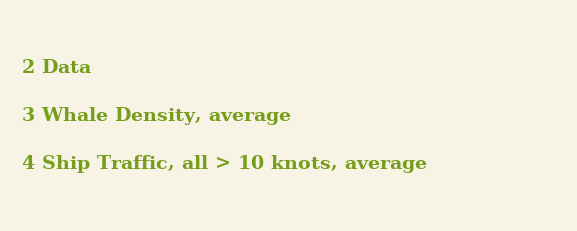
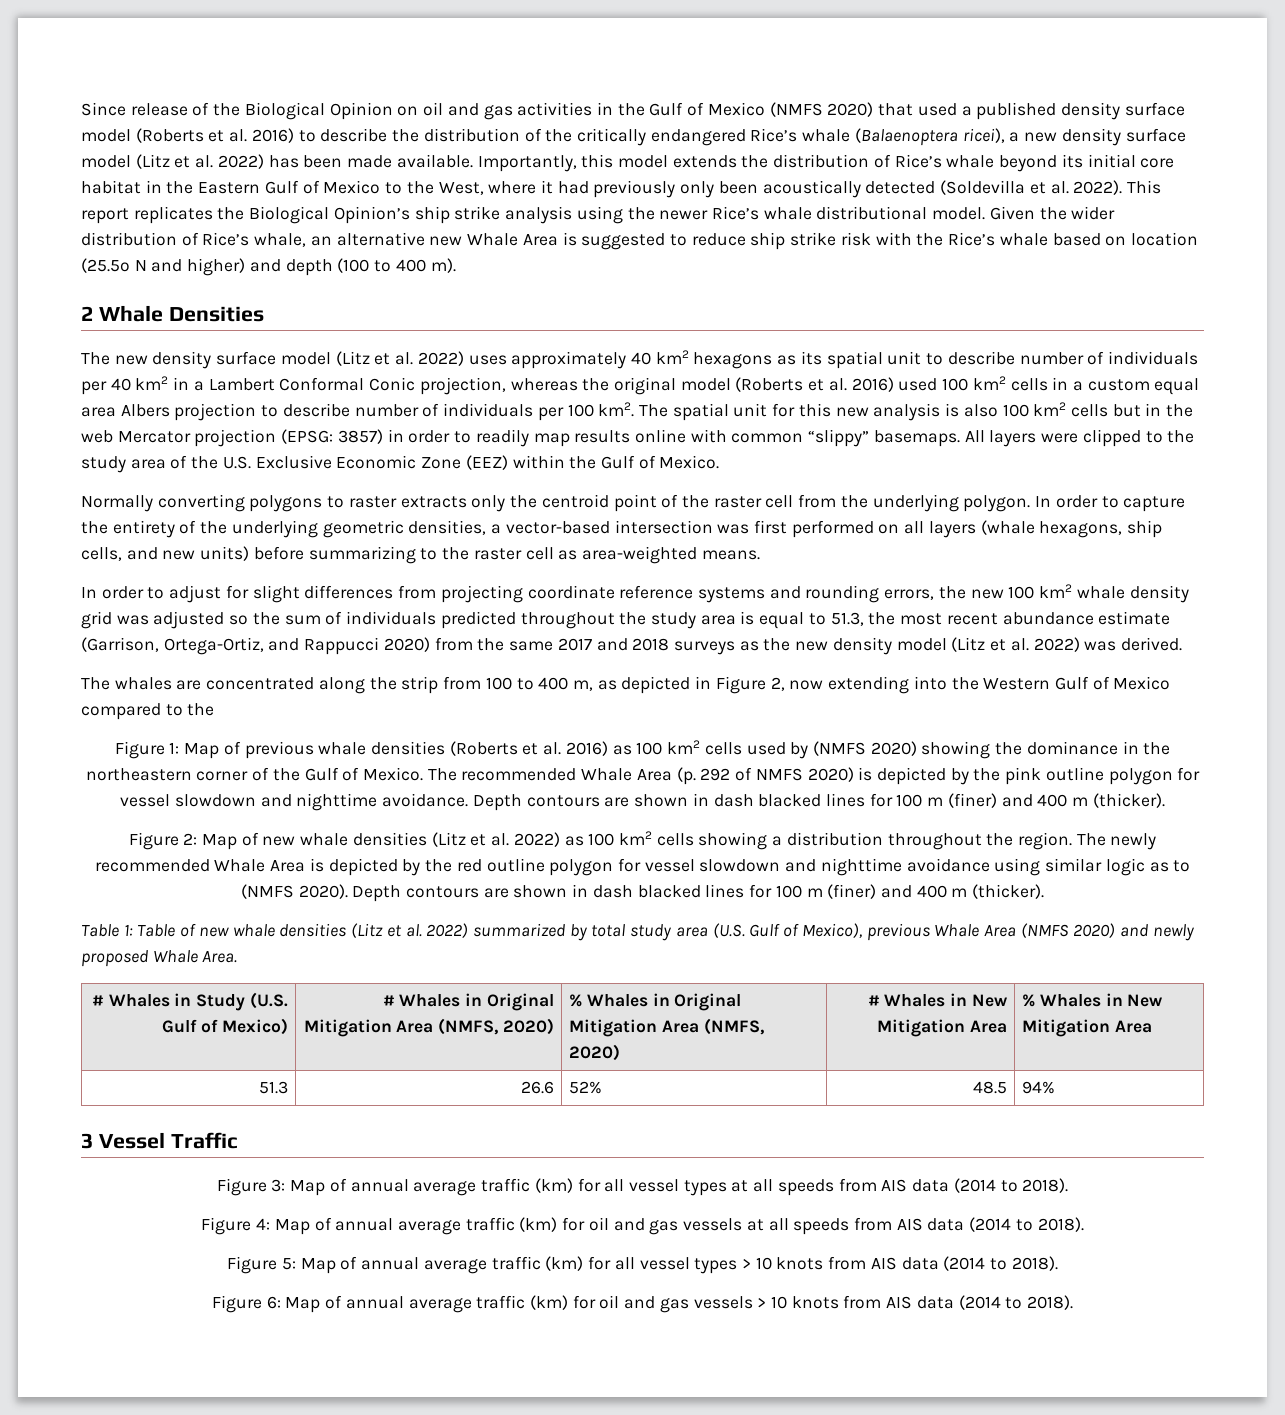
[22,59,91,73] [22,107,291,125] [22,155,427,173] 2 Data // 3 Whale Density, average // 4 Ship Traffic, all > 10 knots, average -> [81,102,1185,120] [81,128,1186,146] [81,154,1175,172] [81,180,1161,198] [81,206,1116,224] [81,232,1198,250] [81,258,456,276] [81,305,264,322] [81,350,1198,369] [81,376,1200,395] [81,402,1194,421] [81,429,1195,447] [81,455,720,473] [81,494,1186,512] [81,520,1163,538] [81,546,760,564] [81,584,1189,603] [81,611,1171,629] [81,637,1182,655] [81,676,1171,694] [81,703,215,720] [114,740,1171,759] [85,767,1201,785] [120,793,1165,811] [128,831,1157,850] [94,858,1191,876] [240,884,1045,902] [81,923,1194,941] [81,950,238,967] [91,992,288,1011] [162,1018,288,1035] [382,993,554,1011] [303,1018,554,1037] [569,993,742,1011] [569,1018,764,1037] [569,1044,621,1061] [867,993,1007,1007] [877,1019,1007,1037] [1022,993,1163,1007] [1022,1019,1152,1037] [258,1081,288,1094] [520,1081,554,1094] [569,1081,603,1094] [972,1081,1007,1094] [1022,1081,1056,1094] [81,1132,237,1149] [216,1178,1069,1196] [201,1217,1084,1235] [227,1256,1058,1274] [211,1295,1074,1313] Since release of the Biological Opinion on oil and gas activities in the Gulf of Mexico (NMFS 2020) that used a published density surface model (Roberts et al. 2016) to describe the distribution of the critically endangered Rice’s whale (Balaenoptera ricei), a new density surface model (Litz et al. 2022) has been made available. Importantly, this model extends the distribution of Rice’s whale beyond its initial core habitat in the Eastern Gulf of Mexico to the West, where it had previously only been acoustically detected (Soldevilla et al. 2022). This report replicates the Biological Opinion’s ship strike analysis using the newer Rice’s whale distributional model. Given the wider distribution of Rice’s whale, an alternative new Whale Area is suggested to reduce ship strike risk with the Rice’s whale based on location (25.5º N and higher) and depth (100 to 400 m). // 2 Whale Densities // The new density surface model (Litz et al. 2022) uses approximately 40 km2 hexagons as its spatial unit to describe number of individuals per 40 km2 in a Lambert Conformal Conic projection, whereas the original model (Roberts et al. 2016) used 100 km2 cells in a custom equal area Albers projection to describe number of individuals per 100 km2. The spatial unit for this new analysis is also 100 km2 cells but in the web Mercator projection (EPSG: 3857) in order to readily map results online with common “slippy” basemaps. All layers were clipped to the study area of the U.S. Exclusive Economic Zone (EEZ) within the Gulf of Mexico. // Normally converting polygons to raster extracts only the centroid point of the raster cell from the underlying polygon. In order to capture the entirety of the underlying geometric densities, a vector-based intersection was first performed on all layers (whale hexagons, ship cells, and new units) before summarizing to the raster cell as area-weighted means. // In order to adjust for slight differences from projecting coordinate reference systems and rounding errors, the new 100 km2 whale density grid was adjusted so the sum of individuals predicted throughout the study area is equal to 51.3, the most recent abundance estimate (Garrison, Ortega-Ortiz, and Rappucci 2020) from the same 2017 and 2018 surveys as the new density model (Litz et al. 2022) was derived. // The whales are concentrated along the strip from 100 to 400 m, as depicted in Figure 2, now extending into the Western Gulf of Mexico compared to the // Figure 1: Map of previous whale densities (Roberts et al. 2016) as 100 km2 cells used by (NMFS 2020) showing the dominance in the northeastern corner of the Gulf of Mexico. The recommended Whale Area (p. 292 of NMFS 2020) is depicted by the pink outline polygon for vessel slowdown and nighttime avoidance. Depth contours are shown in dash blacked lines for 100 m (finer) and 400 m (thicker). // Figure 2: Map of new whale densities (Litz et al. 2022) as 100 km2 cells showing a distribution throughout the region. The newly recommended Whale Area is depicted by the red outline polygon for vessel slowdown and nighttime avoidance using similar logic as to (NMFS 2020). Depth contours are shown in dash blacked lines for 100 m (finer) and 400 m (thicker). // Table 1: Table of new whale densities (Litz et al. 2022) summarized by total study area (U.S. Gulf of Mexico), previous Whale Area (NMFS 2020) and newly proposed Whale Area. // # Whales in Study (U.S. Gulf of Mexico) | # Whales in Original Mitigation Area (NMFS, 2020) | % Whales in Original Mitigation Area (NMFS, 2020) | # Whales in New Mitigation Area | % Whales in New Mitigation Area // 51.3 | 26.6 | 52% | 48.5 | 94% // 3 Vessel Traffic // Figure 3: Map of annual average traffic (km) for all vessel types at all speeds from AIS data (2014 to 2018). // Figure 4: Map of annual average traffic (km) for oil and gas vessels at all speeds from AIS data (2014 to 2018). // Figure 5: Map of annual average traffic (km) for all vessel types > 10 knots from AIS data (2014 to 2018). // Figure 6: Map of annual average traffic (km) for oil and gas vessels > 10 knots from AIS data (2014 to 2018).

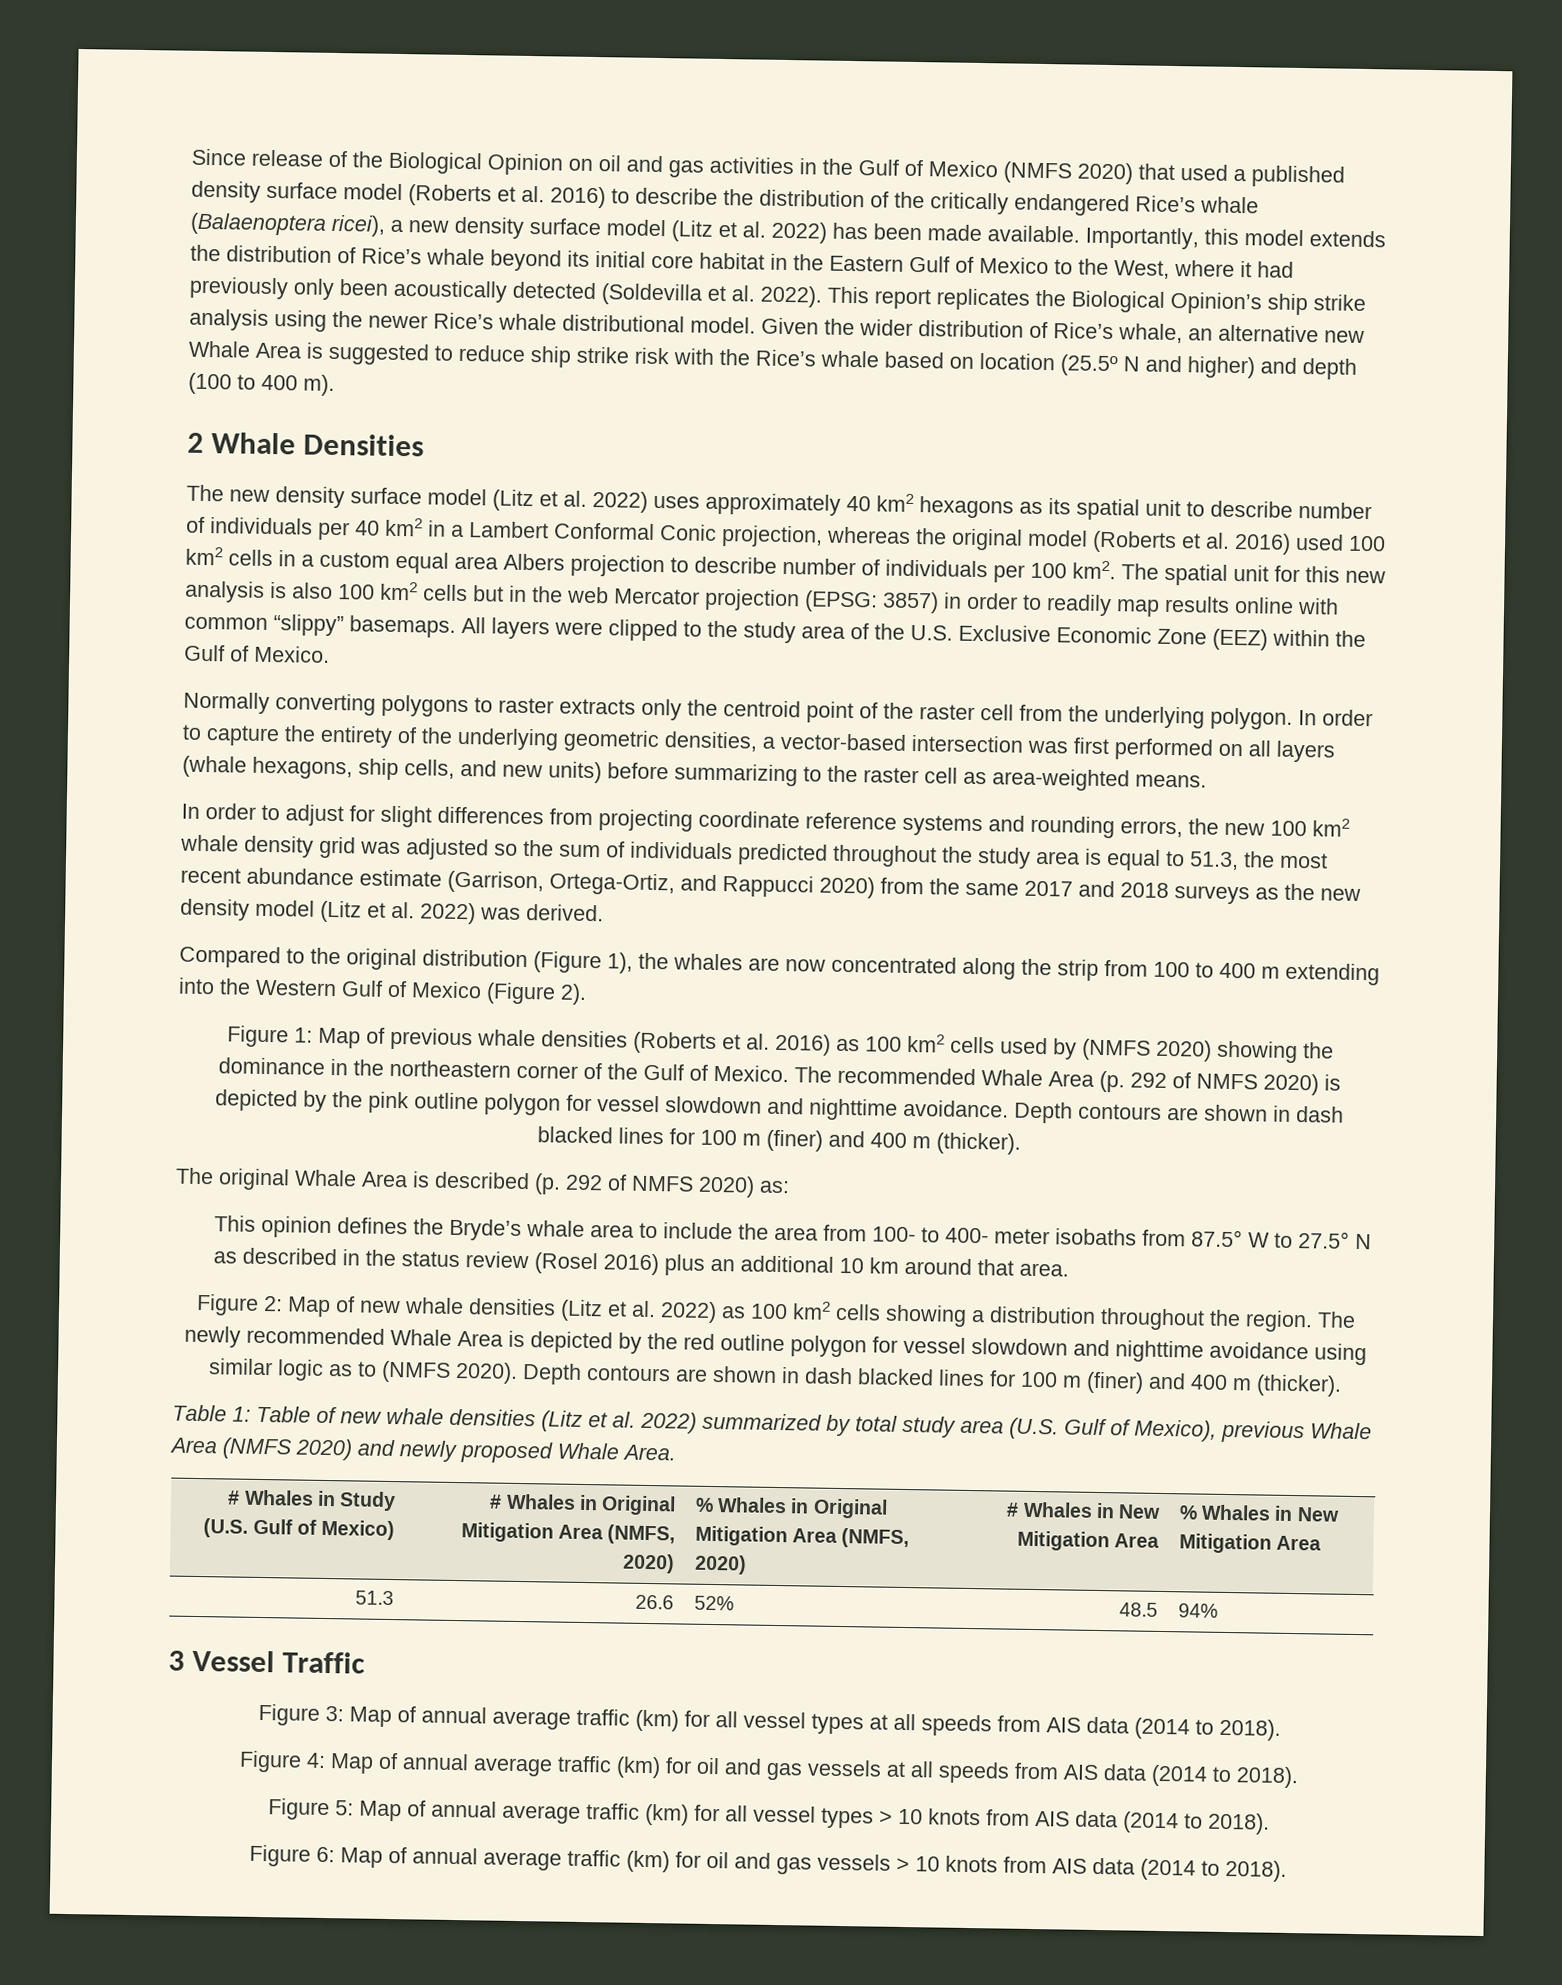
[81,677,110,690] The -> [179,945,669,974] Compared to the original distribution (Figure 1), the
(202, 685) none -> [785,959,826,972] now
[572,676,824,694] m, as depicted in Figure 2, now -> [1261,966,1280,979] m
[81,703,215,720] compared to the -> [486,982,587,1005] (Figure 2).
(1165, 800) none -> [175,1167,790,1198] [214,1215,1373,1250] [213,1247,1070,1277] // The original Whale Area is described (p. 292 of NMFS 2020) as: // This opinion defines the Bryde’s whale area to include the area from 100- to 400- meter isobaths from 87.5° W to 27.5° N as described in the status review (Rosel 2016) plus an additional 10 km around that area.

